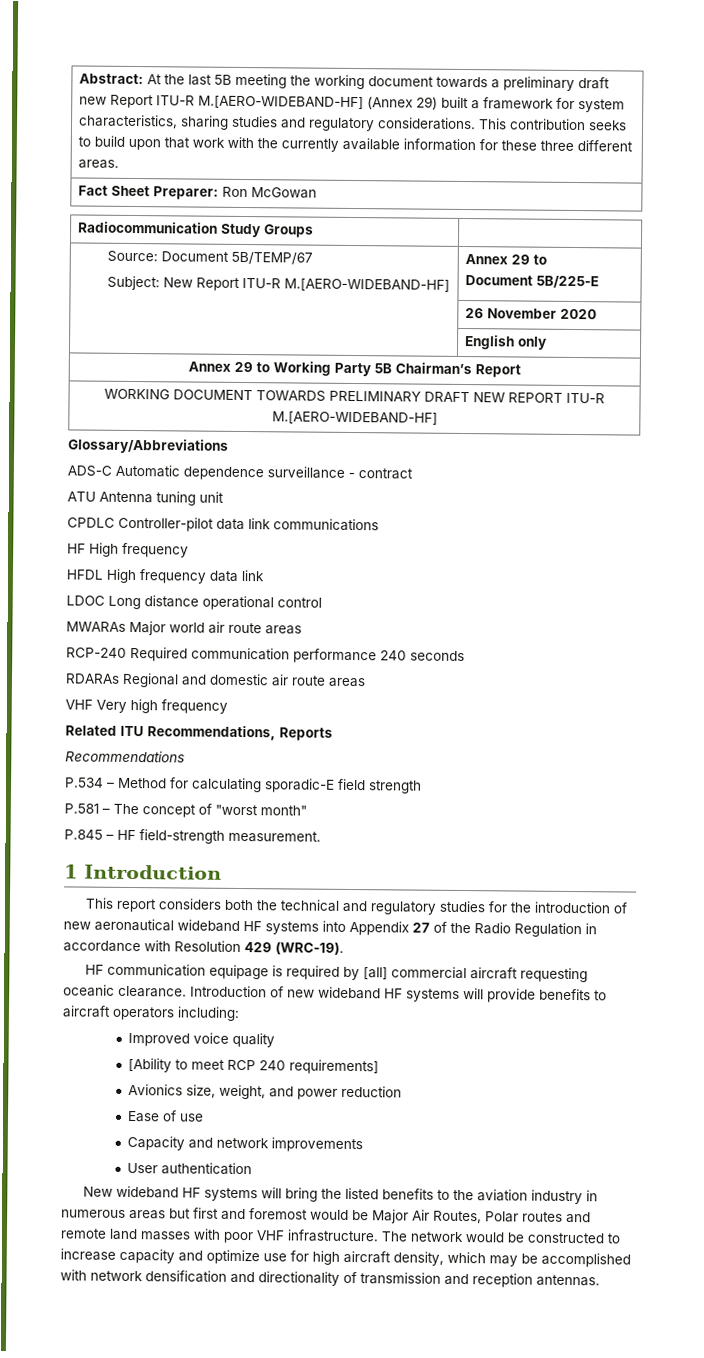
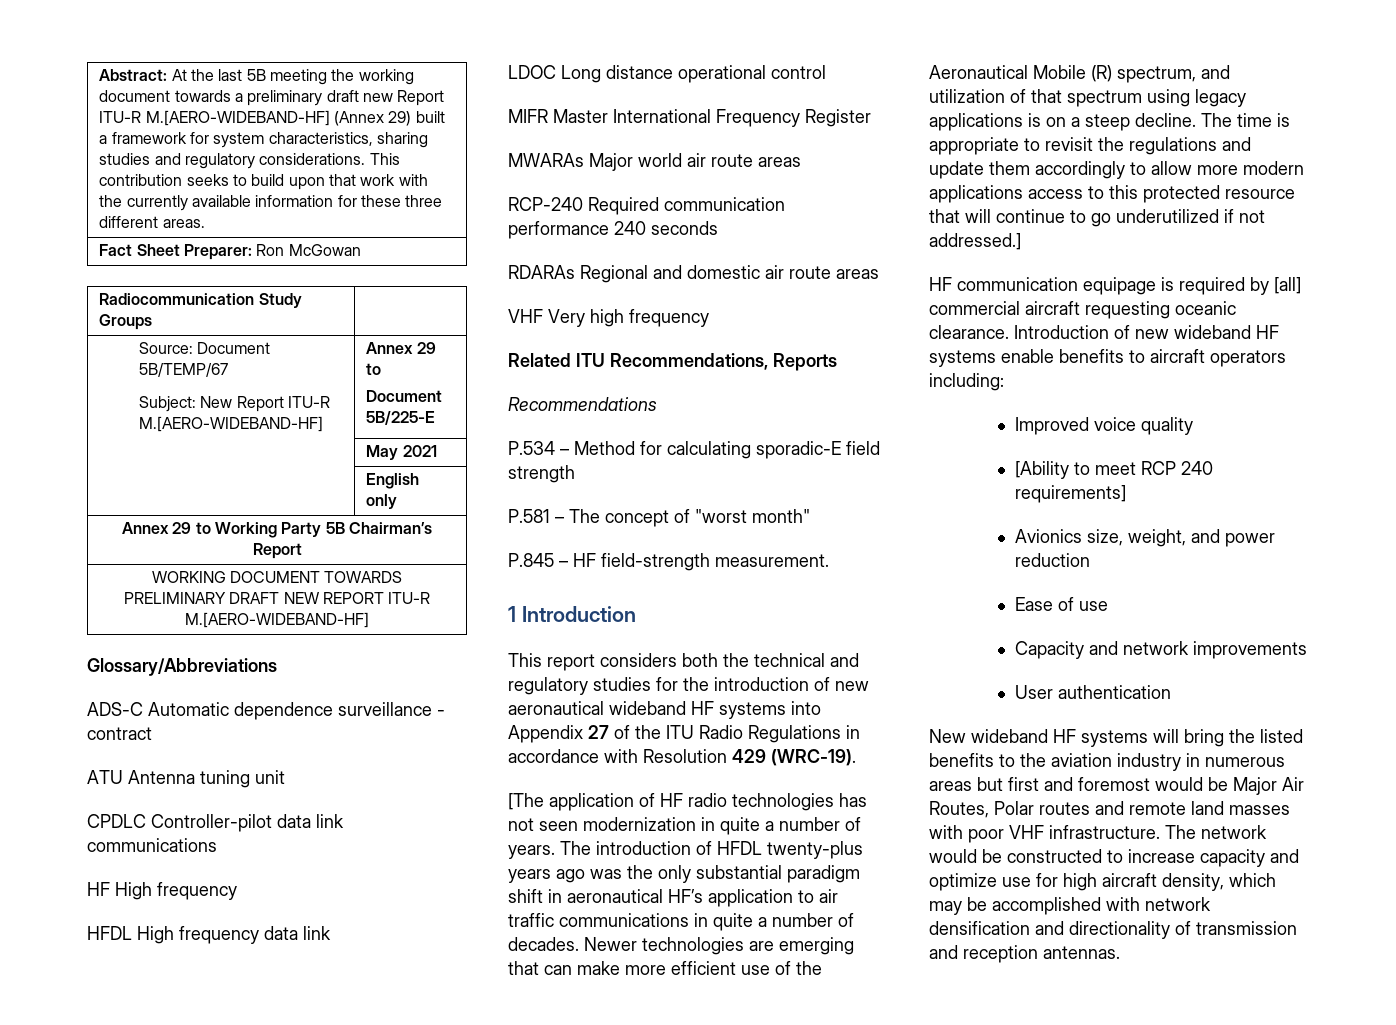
[464,308,597,320] 26 November 2020 -> [366,445,437,460] May 2021
(322, 602) none -> [508,109,871,127] // MIFR Master International Frequency Register
[474,922,582,938] Radio Regulation -> [666,725,841,743] ITU Radio Regulations
(344, 948) none -> [508,793,867,811] [508,817,861,835] [508,841,863,859] [508,865,860,883] [508,889,838,907] [508,913,854,931] [508,937,854,955] [508,961,822,975] [929,65,1230,83] [929,89,1246,107] [929,113,1290,131] [929,137,1251,155] [929,161,1304,179] [929,185,1295,203] [929,209,1265,227] [929,233,1021,250] // [The application of HF radio technologies has not seen modernization in quite a number of years. The introduction of HFDL twenty-plus years ago was the only substantial paradigm shift in aeronautical HF’s application to air traffic communications in quite a number of decades. Newer technologies are emerging that can make more efficient use of the Aeronautical Mobile (R) spectrum, and utilization of that spectrum using legacy applications is on a steep decline. The time is appropriate to revisit the regulations and update them accordingly to allow more modern applications access to this protected resource that will continue to go underutilized if not addressed.]
[463,988,536,1003] will provide -> [1001,349,1054,363] enable

